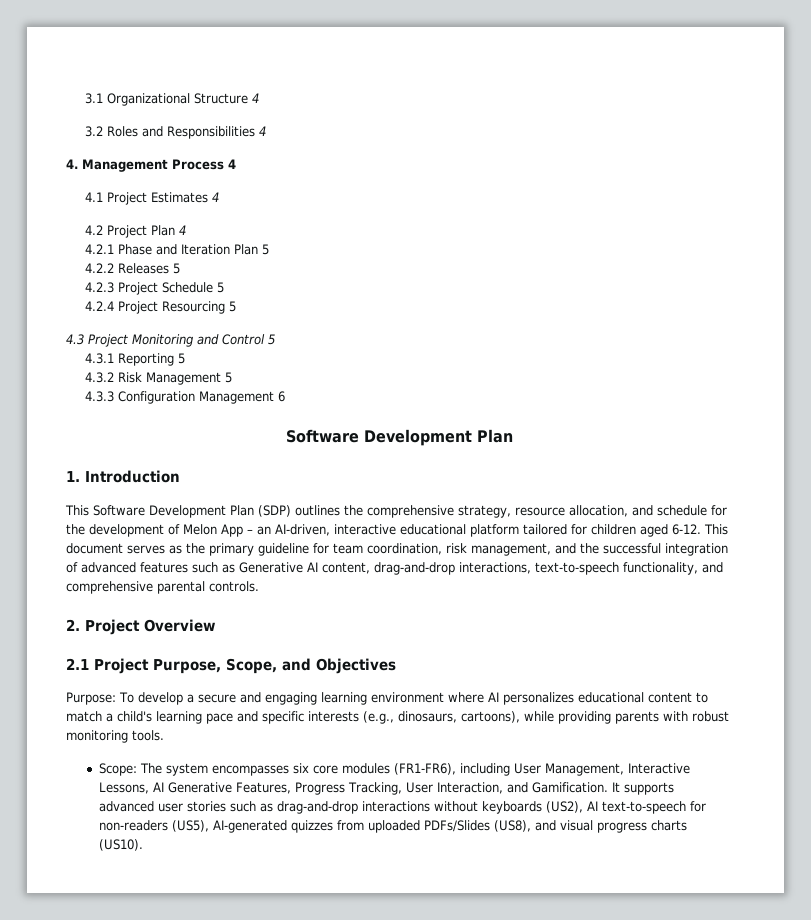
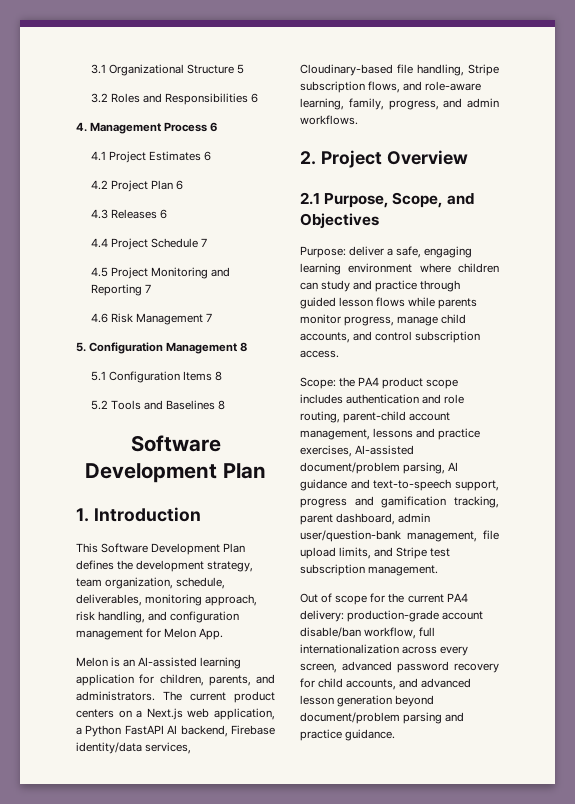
[251,93,259,103] 4 -> [237,64,245,74] 5
[258,126,266,136] 4 -> [251,93,259,103] 6
[228,159,236,169] 4 -> [210,122,218,132] 6
[211,192,219,202] 4 -> [204,151,212,161] 6
[178,225,186,235] [84,244,269,255] [84,263,180,274] [84,282,224,295] [84,301,236,314] [66,334,275,347] [84,353,185,366] [84,372,232,385] [84,391,285,404] 4 // 4.2.1 Phase and Iteration Plan 5 // 4.2.2 Releases 5 // 4.2.3 Project Schedule 5 // 4.2.4 Project Resourcing 5 // 4.3 Project Monitoring and Control 5 // 4.3.1 Reporting 5 // 4.3.2 Risk Management 5 // 4.3.3 Configuration Management 6 -> [176,180,184,190] [90,209,168,219] [90,238,208,250] [90,267,231,279] [90,284,152,296] [90,313,213,325] [76,342,248,354] [90,371,223,383] [90,400,226,410] 6 // 4.3 Releases 6 // 4.4 Project Schedule 7 // 4.5 Project Monitoring and Reporting 7 // 4.6 Risk Management 7 // 5. Configuration Management 8 // 5.1 Configuration Items 8 // 5.2 Tools and Baselines 8
[258,505,727,518] [66,524,728,537] [66,543,728,556] [66,562,723,575] [66,581,259,594] (SDP) outlines the comprehensive strategy, resource allocation, and schedule for the development of Melon App – an AI-driven, interactive educational platform tailored for children aged 6-12. This document serves as the primary guideline for team coordination, risk management, and the successful integration of advanced features such as Generative AI content, drag-and-drop interactions, text-to-speech functionality, and comprehensive parental controls. -> [76,560,254,572] [76,577,226,589] [76,594,258,606] [76,611,240,623] [76,628,224,640] [76,657,242,669] [76,674,275,686] [76,691,275,703] [76,708,275,720] [76,725,275,737] [76,742,192,754] [300,64,499,76] [300,81,482,93] [300,98,499,110] [300,115,358,125] defines the development strategy, team organization, schedule, deliverables, monitoring approach, risk handling, and configuration management for Melon App. // Melon is an AI-assisted learning application for children, parents, and administrators. The current product centers on a Next.js web application, a Python FastAPI AI backend, Firebase identity/data services, Cloudinary-based file handling, Stripe subscription flows, and role-aware learning, family, progress, and admin workflows.
[94,658,149,674] Project -> (320, 198) none
[119,692,708,705] [66,711,729,724] [66,730,164,743] [98,763,690,776] [98,782,674,795] [98,801,706,814] [98,820,687,833] [98,839,143,851] To develop a secure and engaging learning environment where AI personalizes educational content to match a child's learning pace and specific interests (e.g., dinosaurs, cartoons), while providing parents with robust monitoring tools. // Scope: The system encompasses six core modules (FR1-FR6), including User Management, Interactive Lessons, AI Generative Features, Progress Tracking, User Interaction, and Gamification. It supports advanced user stories such as drag-and-drop interactions without keyboards (US2), AI text-to-speech for non-readers (US5), AI-generated quizzes from uploaded PDFs/Slides (US8), and visual progress charts (US10). -> [349,246,473,258] [300,263,499,275] [300,280,461,292] [300,297,478,309] [300,314,467,326] [300,331,481,343] [300,350,339,358] [300,377,459,389] [300,394,465,404] [300,411,451,423] [300,428,481,440] [300,445,415,457] [300,462,459,474] [300,479,499,491] [300,496,499,508] [300,513,431,525] [300,530,499,542] [300,547,451,559] [300,564,439,576] [300,593,468,605] [300,610,484,622] [300,627,436,639] [300,644,469,656] [300,661,499,673] [300,678,472,690] [300,695,435,707] [300,712,465,724] [300,729,396,741] deliver a safe, engaging learning environment where children can study and practice through guided lesson flows while parents monitor progress, manage child accounts, and control subscription access. // Scope: the PA4 product scope includes authentication and role routing, parent-child account management, lessons and practice exercises, AI-assisted document/problem parsing, AI guidance and text-to-speech support, progress and gamification tracking, parent dashboard, admin user/question-bank management, file upload limits, and Stripe test subscription management. // Out of scope for the current PA4 delivery: production-grade account disable/ban workflow, full internationalization across every screen, advanced password recovery for child accounts, and advanced lesson generation beyond document/problem parsing and practice guidance.

